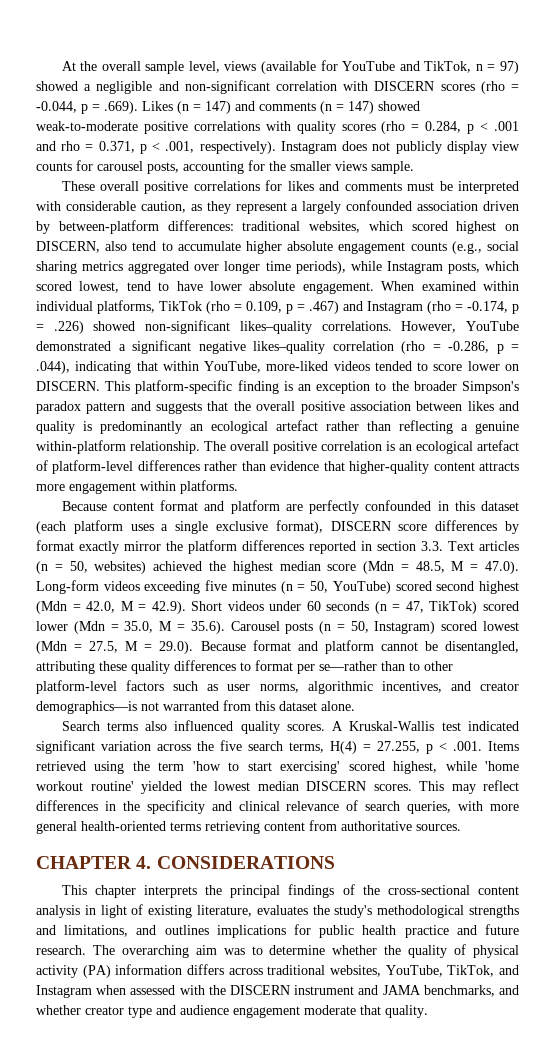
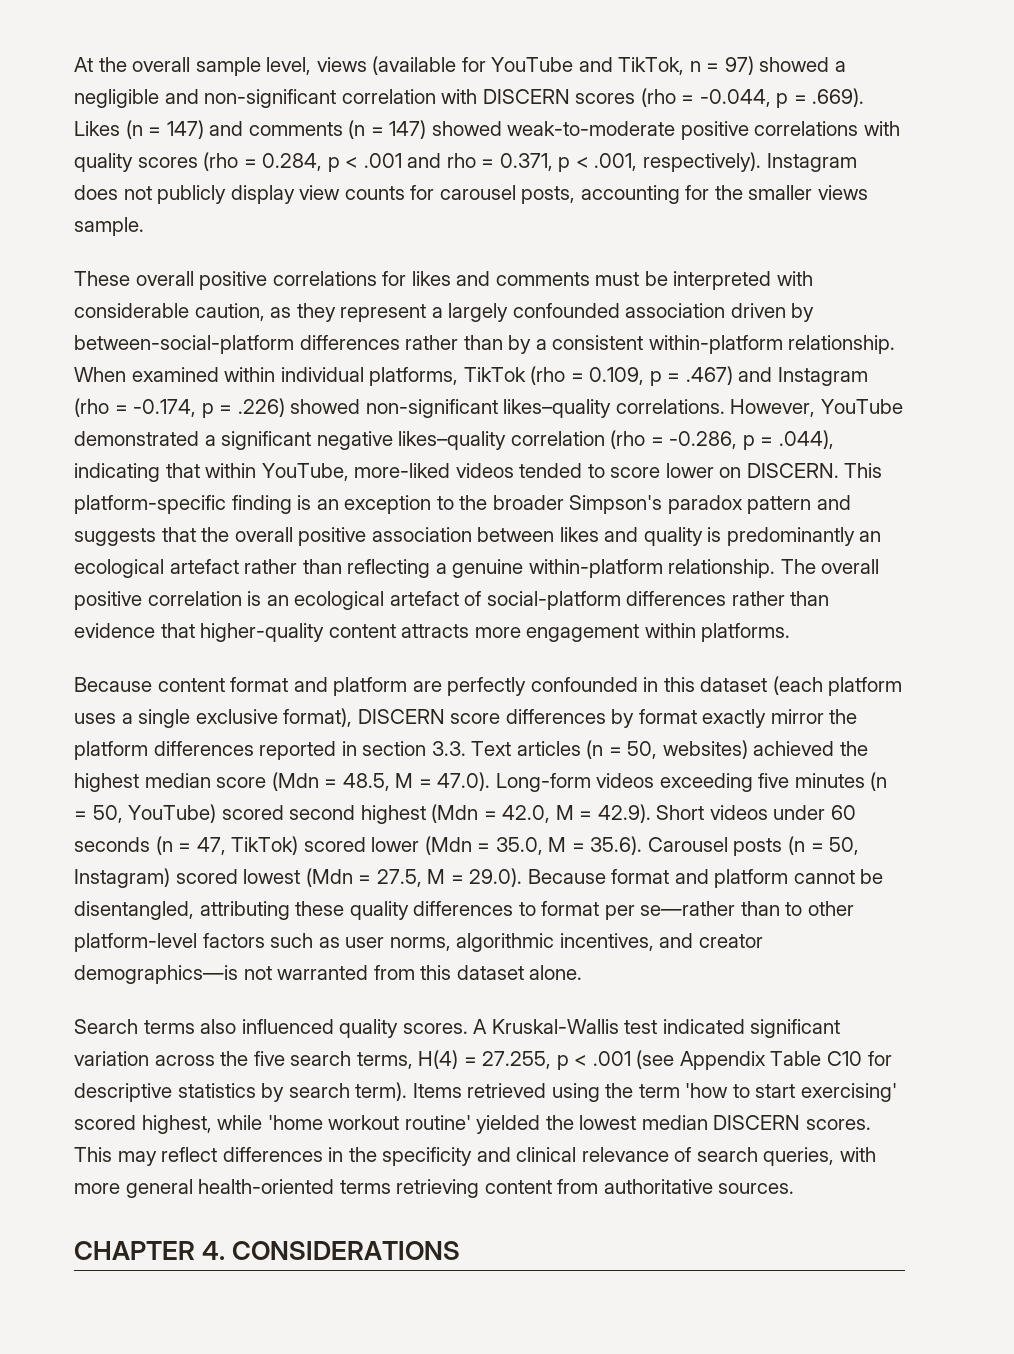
[58,220,519,234] [36,241,519,254] [36,261,519,274] [36,281,374,294] between-platform differences: traditional websites, which scored highest on DISCERN, also tend to accumulate higher absolute engagement counts (e.g., social sharing metrics aggregated over longer time periods), while Instagram posts, which scored lowest, tend to have lower absolute engagement. -> [74,335,896,354] between-social-platform differences rather than by a consistent within-platform relationship.
[52,460,134,474] platform-level -> [486,591,621,610] social-platform
[453,741,482,751] .001. -> [592,1050,892,1070] [74,1082,408,1102] .001 (see Appendix Table C10 for descriptive statistics by search term).
[61,884,519,898] [36,904,519,918] [36,924,519,938] [36,944,520,958] [36,964,519,978] [36,985,519,998] [36,1005,428,1018] // This chapter interprets the principal findings of the cross-sectional content analysis in light of existing literature, evaluates the study's methodological strengths and limitations, and outlines implications for public health practice and future research. The overarching aim was to determine whether the quality of physical activity (PA) information differs across traditional websites, YouTube, TikTok, and Instagram when assessed with the DISCERN instrument and JAMA benchmarks, and whether creator type and audience engagement moderate that quality. -> (461, 1250) none

